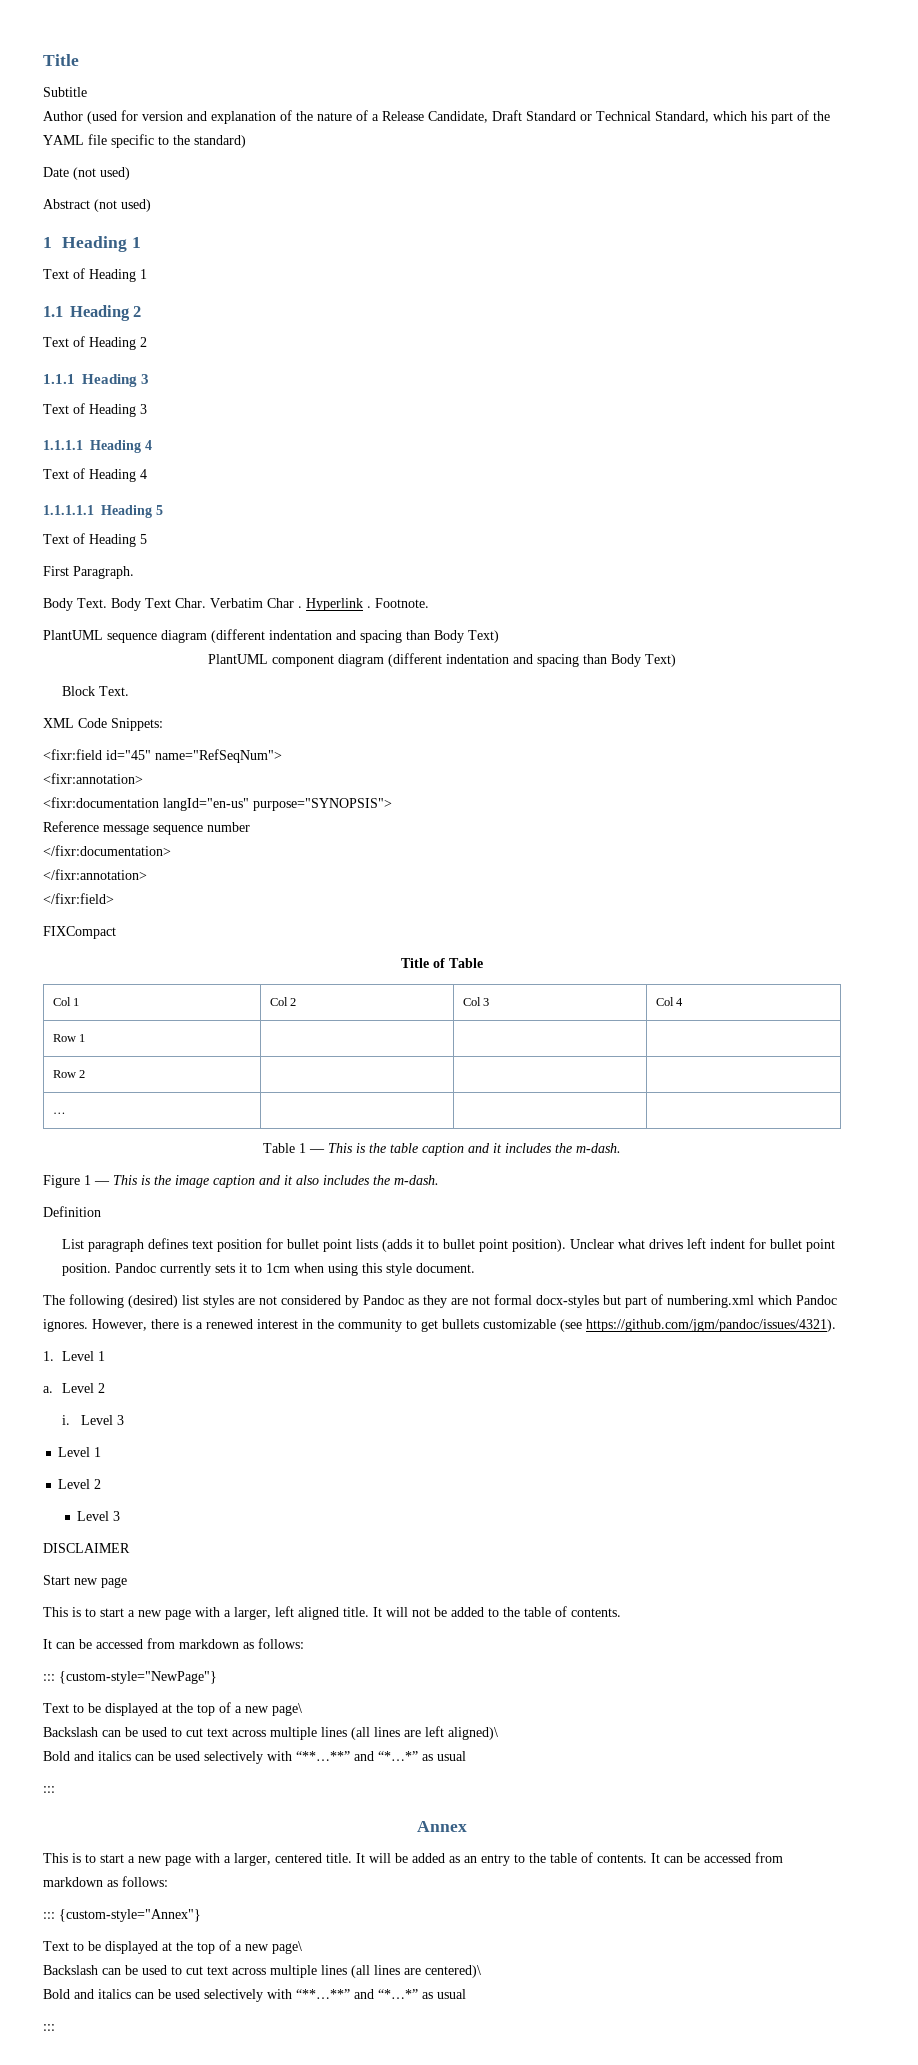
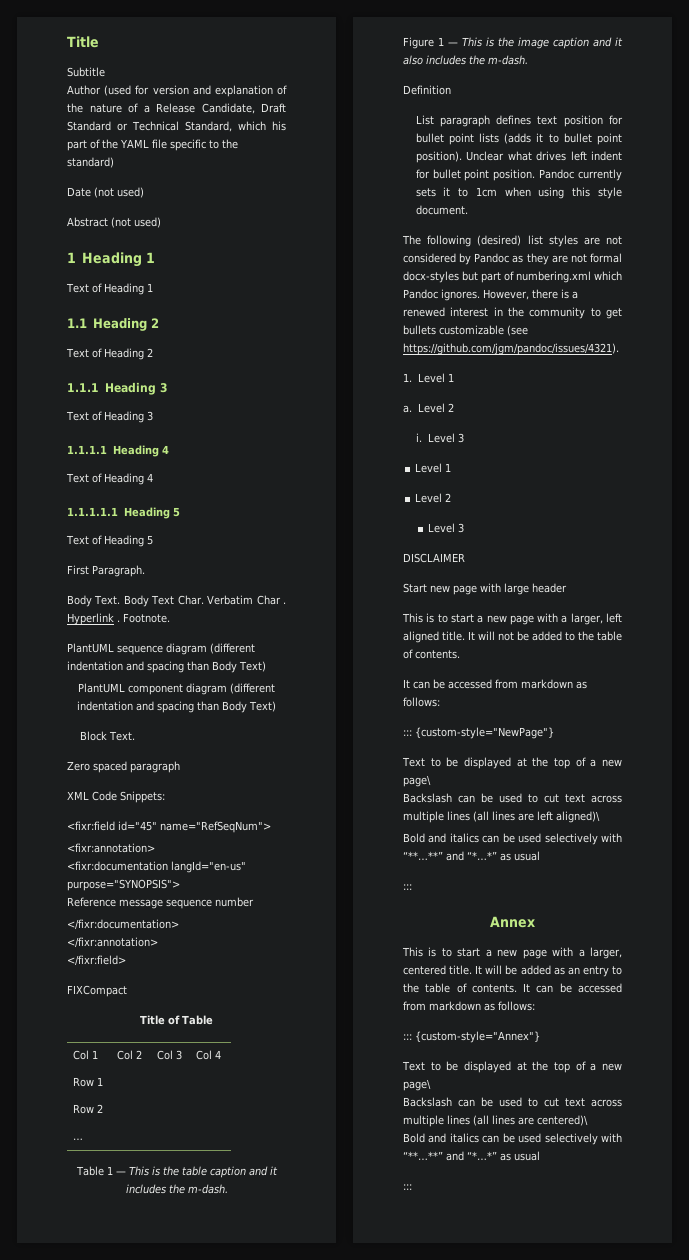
(129, 691) none -> [67,761,180,773] // Zero spaced paragraph
(127, 1582) none -> [480,583,567,595] with large header

